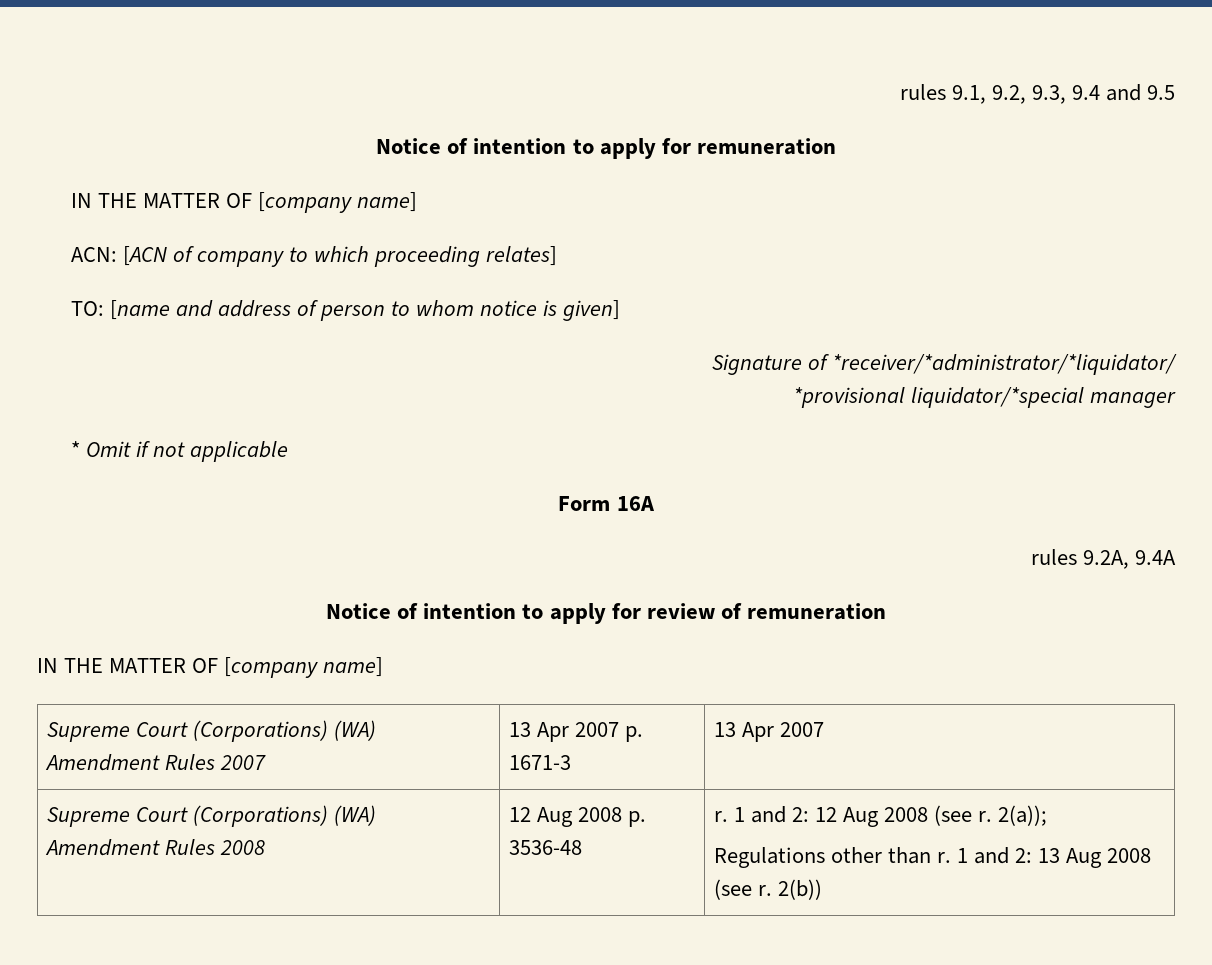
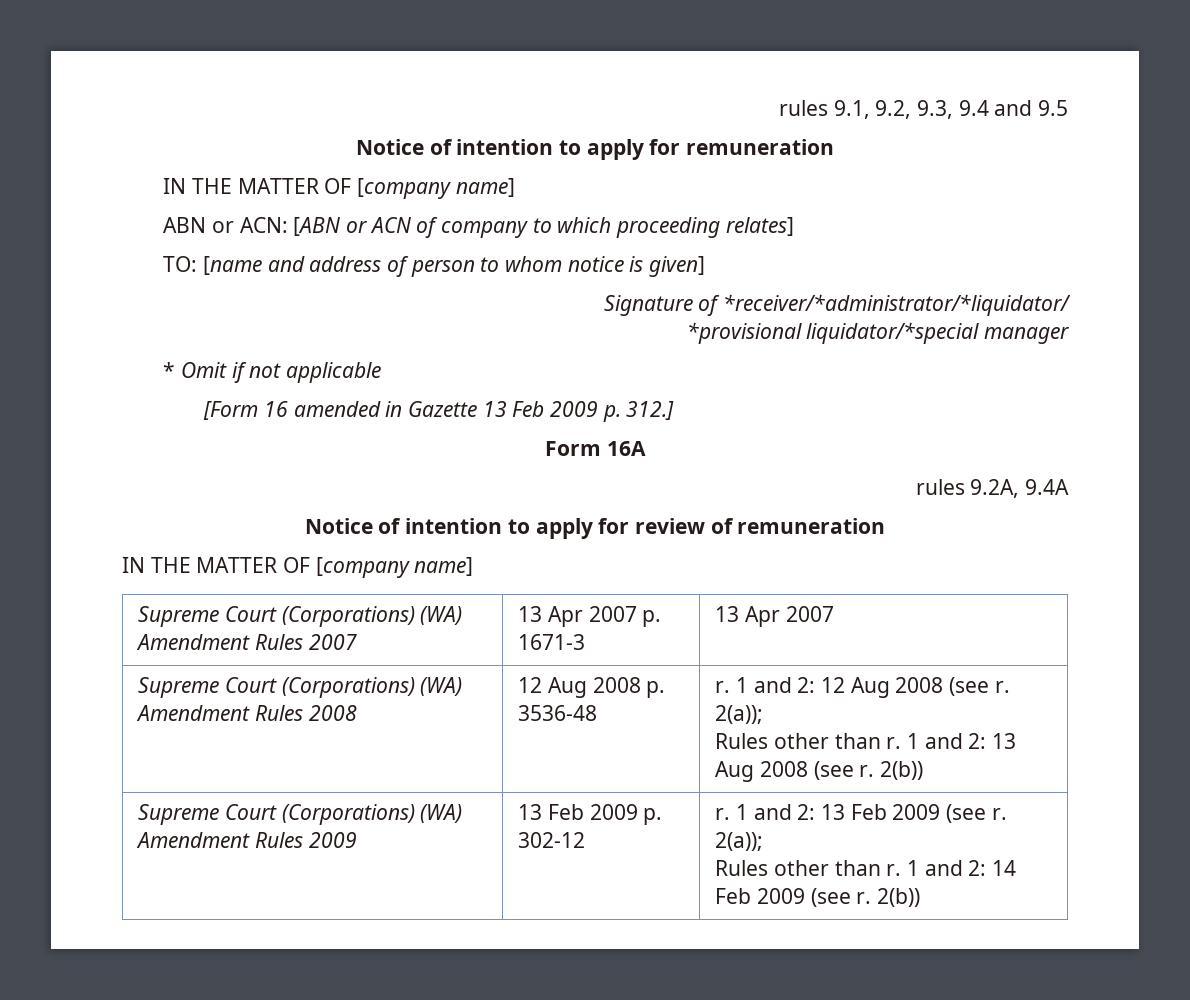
[70,246,167,266] ACN: [ACN -> [163,217,411,236] ABN or ACN: [ABN or ACN
(288, 451) none -> [203,401,675,422] // [Form 16 amended in Gazette 13 Feb 2009 p. 312.]
[713,847,825,868] Regulations -> [715,733,769,749] Rules
(822, 889) none -> [138,804,463,825] [136,832,357,848] [518,804,663,825] [518,832,586,848] [715,804,1007,823] [715,832,764,851] [715,860,1016,876] [715,888,920,907] // Supreme Court (Corporations) (WA) Amendment Rules 2009 | 13 Feb 2009 p. 302-12 | r. 1 and 2: 13 Feb 2009 (see r. 2(a)); // Rules other than r. 1 and 2: 14 Feb 2009 (see r. 2(b))

